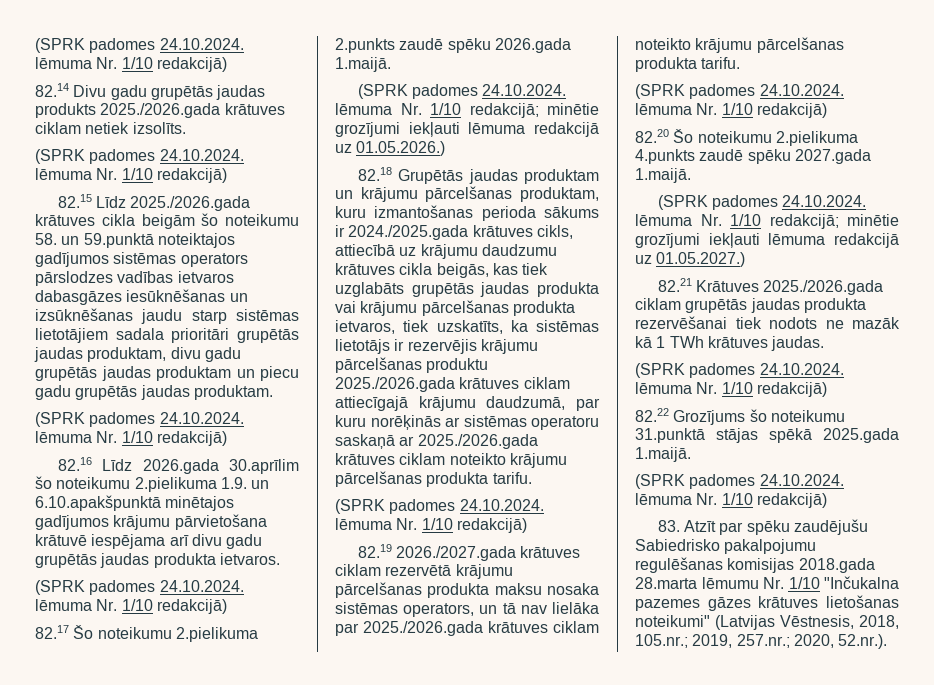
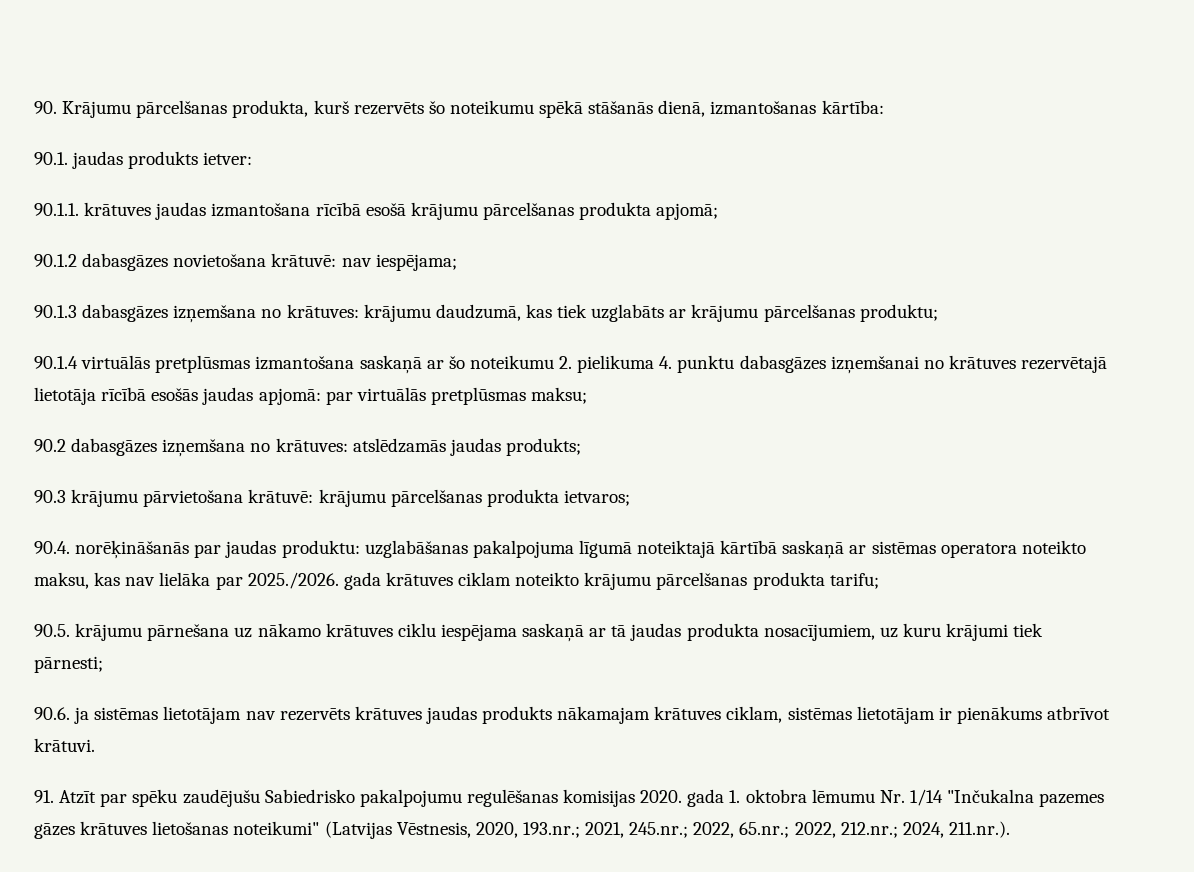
[35,38,244,53] [35,57,227,72] [35,83,266,100] [35,103,285,118] [35,122,186,134] [35,149,244,164] [35,168,227,183] [57,194,251,211] [35,213,299,229] [35,233,235,248] [35,252,248,267] [35,271,234,286] [35,289,248,305] [35,308,299,324] [35,328,300,343] [34,347,241,362] [35,366,299,381] [35,385,273,400] [35,412,244,427] [35,431,227,446] [57,457,299,474] [35,476,270,492] [35,495,235,511] [35,514,267,530] [35,534,263,549] [35,553,280,568] [35,580,244,595] [35,599,227,614] [35,625,258,642] [335,38,571,53] [335,57,391,72] [357,84,567,99] [335,103,599,118] [335,122,599,137] [335,141,446,156] [357,167,599,184] [335,186,599,202] [335,205,599,221] [335,225,573,240] [335,244,557,259] [335,263,549,278] [335,282,599,297] [335,300,575,316] [335,320,599,334] [335,339,538,354] [335,357,489,373] [335,377,570,392] [335,396,600,411] [335,415,599,430] [335,434,538,449] [335,453,567,468] [335,471,532,487] [335,499,544,514] [335,518,527,533] [357,544,581,561] [335,564,513,579] [335,582,599,598] [335,602,599,617] [335,621,599,636] [635,37,844,53] [635,57,741,72] [635,84,844,99] [635,103,827,118] [635,129,858,146] [635,149,871,164] [635,168,691,183] [657,195,867,210] [635,214,899,229] [635,233,899,248] [635,252,746,267] [657,278,884,295] [635,298,866,313] [635,316,900,329] [635,336,825,351] [635,363,844,378] [635,382,827,397] [635,408,845,425] [635,428,899,443] [635,447,691,462] [635,474,844,489] [635,493,827,508] [657,520,680,532] (SPRK padomes 24.10.2024. lēmuma Nr. 1/10 redakcijā) // 82.14 Divu gadu grupētās jaudas produkts 2025./2026.gada krātuves ciklam netiek izsolīts. // (SPRK padomes 24.10.2024. lēmuma Nr. 1/10 redakcijā) // 82.15 Līdz 2025./2026.gada krātuves cikla beigām šo noteikumu 58. un 59.punktā noteiktajos gadījumos sistēmas operators pārslodzes vadības ietvaros dabasgāzes iesūknēšanas un izsūknēšanas jaudu starp sistēmas lietotājiem sadala prioritāri grupētās jaudas produktam, divu gadu grupētās jaudas produktam un piecu gadu grupētās jaudas produktam. // (SPRK padomes 24.10.2024. lēmuma Nr. 1/10 redakcijā) // 82.16 Līdz 2026.gada 30.aprīlim šo noteikumu 2.pielikuma 1.9. un 6.10.apakšpunktā minētajos gadījumos krājumu pārvietošana krātuvē iespējama arī divu gadu grupētās jaudas produkta ietvaros. // (SPRK padomes 24.10.2024. lēmuma Nr. 1/10 redakcijā) // 82.17 Šo noteikumu 2.pielikuma 2.punkts zaudē spēku 2026.gada 1.maijā. // (SPRK padomes 24.10.2024. lēmuma Nr. 1/10 redakcijā; minētie grozījumi iekļauti lēmuma redakcijā uz 01.05.2026.) // 82.18 Grupētās jaudas produktam un krājumu pārcelšanas produktam, kuru izmantošanas perioda sākums ir 2024./2025.gada krātuves cikls, attiecībā uz krājumu daudzumu krātuves cikla beigās, kas tiek uzglabāts grupētās jaudas produkta vai krājumu pārcelšanas produkta ietvaros, tiek uzskatīts, ka sistēmas lietotājs ir rezervējis krājumu pārcelšanas produktu 2025./2026.gada krātuves ciklam attiecīgajā krājumu daudzumā, par kuru norēķinās ar sistēmas operatoru saskaņā ar 2025./2026.gada krātuves ciklam noteikto krājumu pārcelšanas produkta tarifu. // (SPRK padomes 24.10.2024. lēmuma Nr. 1/10 redakcijā) // 82.19 2026./2027.gada krātuves ciklam rezervētā krājumu pārcelšanas produkta maksu nosaka sistēmas operators, un tā nav lielāka par 2025./2026.gada krātuves ciklam noteikto krājumu pārcelšanas produkta tarifu. // (SPRK padomes 24.10.2024. lēmuma Nr. 1/10 redakcijā) // 82.20 Šo noteikumu 2.pielikuma 4.punkts zaudē spēku 2027.gada 1.maijā. // (SPRK padomes 24.10.2024. lēmuma Nr. 1/10 redakcijā; minētie grozījumi iekļauti lēmuma redakcijā uz 01.05.2027.) // 82.21 Krātuves 2025./2026.gada ciklam grupētās jaudas produkta rezervēšanai tiek nodots ne mazāk kā 1 TWh krātuves jaudas. // (SPRK padomes 24.10.2024. lēmuma Nr. 1/10 redakcijā) // 82.22 Grozījums šo noteikumu 31.punktā stājas spēkā 2025.gada 1.maijā. // (SPRK padomes 24.10.2024. lēmuma Nr. 1/10 redakcijā) // 83. -> [34,100,884,118] [34,151,253,169] [34,202,719,220] [34,253,457,271] [34,304,938,323] [34,355,1108,374] [34,387,588,405] [34,438,581,457] [34,489,630,507] [34,540,1086,559] [34,572,879,590] [34,623,1044,642] [34,656,103,673] [34,706,1111,724] [34,738,95,752] [34,790,54,803] 90. Krājumu pārcelšanas produkta, kurš rezervēts šo noteikumu spēkā stāšanās dienā, izmantošanas kārtība: // 90.1. jaudas produkts ietver: // 90.1.1. krātuves jaudas izmantošana rīcībā esošā krājumu pārcelšanas produkta apjomā; // 90.1.2 dabasgāzes novietošana krātuvē: nav iespējama; // 90.1.3 dabasgāzes izņemšana no krātuves: krājumu daudzumā, kas tiek uzglabāts ar krājumu pārcelšanas produktu; // 90.1.4 virtuālās pretplūsmas izmantošana saskaņā ar šo noteikumu 2. pielikuma 4. punktu dabasgāzes izņemšanai no krātuves rezervētajā lietotāja rīcībā esošās jaudas apjomā: par virtuālās pretplūsmas maksu; // 90.2 dabasgāzes izņemšana no krātuves: atslēdzamās jaudas produkts; // 90.3 krājumu pārvietošana krātuvē: krājumu pārcelšanas produkta ietvaros; // 90.4. norēķināšanās par jaudas produktu: uzglabāšanas pakalpojuma līgumā noteiktajā kārtībā saskaņā ar sistēmas operatora noteikto maksu, kas nav lielāka par 2025./2026. gada krātuves ciklam noteikto krājumu pārcelšanas produkta tarifu; // 90.5. krājumu pārnešana uz nākamo krātuves ciklu iespējama saskaņā ar tā jaudas produkta nosacījumiem, uz kuru krājumi tiek pārnesti; // 90.6. ja sistēmas lietotājam nav rezervēts krātuves jaudas produkts nākamajam krātuves ciklam, sistēmas lietotājam ir pienākums atbrīvot krātuvi. // 91.
[798,558,875,573] [635,577,697,589] 2018.gada 28.marta -> [640,789,807,807] 2020. gada 1. oktobra
[788,577,820,589] 1/10 -> [909,789,943,806] 1/14
[859,615,899,629] [635,634,888,649] 2018, 105.nr.; 2019, 257.nr.; 2020, 52.nr.). -> [475,821,1010,838] 2020, 193.nr.; 2021, 245.nr.; 2022, 65.nr.; 2022, 212.nr.; 2024, 211.nr.).

